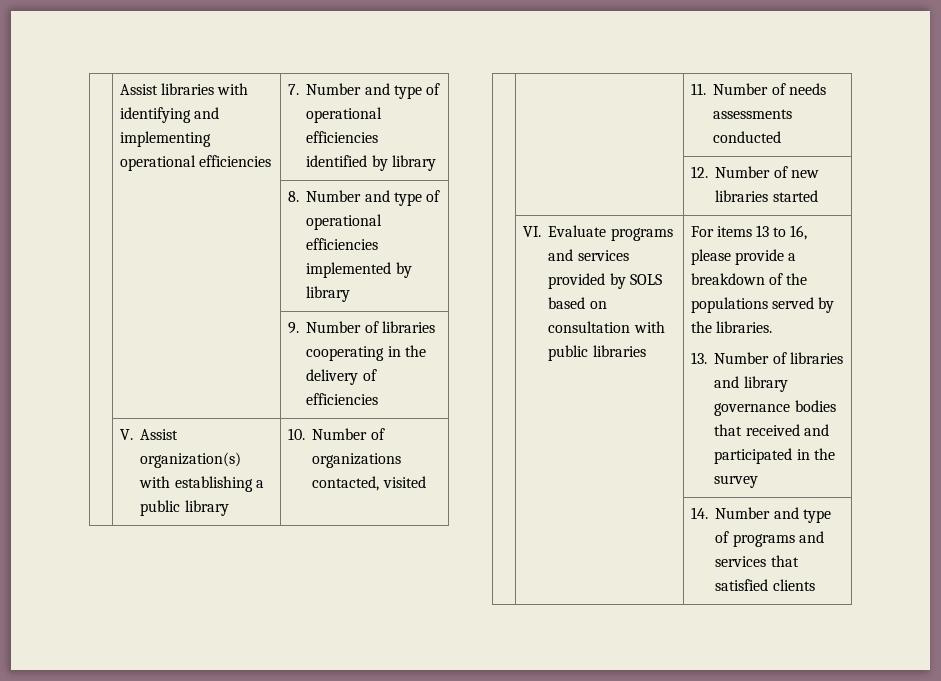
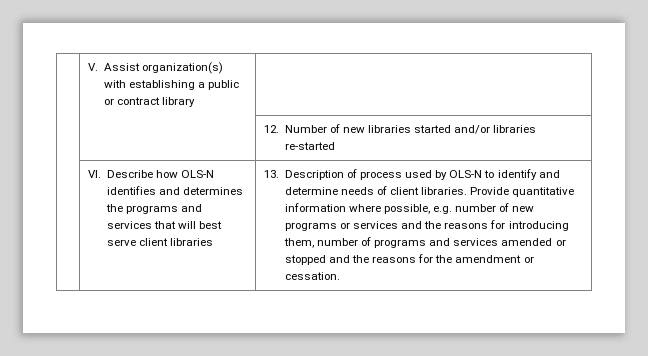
[119,83,249,95] [119,107,219,123] [119,131,211,147] [119,155,271,171] [287,83,440,99] [306,107,383,123] [306,131,379,143] [306,155,436,171] [287,190,440,206] [306,214,383,230] [306,238,379,250] [306,262,412,278] [306,286,351,302] [287,321,435,334] [306,345,426,361] [306,369,377,385] [306,393,379,405] | Assist libraries with identifying and implementing operational efficiencies | 7. Number and type of operational efficiencies identified by library // | | 8. Number and type of operational efficiencies implemented by library // | | 9. Number of libraries cooperating in the delivery of efficiencies // -> (88, 67) none
(181, 508) none -> [103,97,160,105] or contract
[287,428,385,440] [312,453,402,468] [312,476,426,491] [690,83,826,95] [713,109,793,119] [713,131,782,143] 10. Number of organizations contacted, visited // | | 11. Number of needs assessments conducted -> (196, 102) none
[522,225,673,241] [548,249,629,261] [548,273,662,289] [548,297,607,309] [548,321,665,333] [548,345,646,361] [690,225,808,240] [690,249,797,265] [690,273,808,285] [690,297,835,313] [690,321,772,333] [690,352,843,364] [714,376,788,392] [714,400,836,416] [714,424,829,436] [714,448,835,464] [714,475,759,488] [690,507,831,523] [715,531,824,547] [715,555,799,567] [715,579,815,591] // | VI. Evaluate programs and services provided by SOLS based on consultation with public libraries | For items 13 to 16, please provide a breakdown of the populations served by the libraries. // 13. Number of libraries and library governance bodies that received and participated in the survey // | | 14. Number and type of programs and services that satisfied clients -> [454,125,537,134] [284,142,335,150] [88,170,215,178] [106,186,244,195] [105,204,203,214] [106,221,223,229] [106,238,214,246] [264,169,560,180] [284,186,575,197] [284,203,535,214] [284,220,569,231] [283,237,566,248] [284,254,534,265] [284,272,340,280] and/or libraries re-started // | VI. Describe how OLS-N identifies and determines the programs and services that will best serve client libraries | 13. Description of process used by OLS-N to identify and determine needs of client libraries. Provide quantitative information where possible, e.g. number of new programs or services and the reasons for introducing them, number of programs and services amended or stopped and the reasons for the amendment or cessation.

